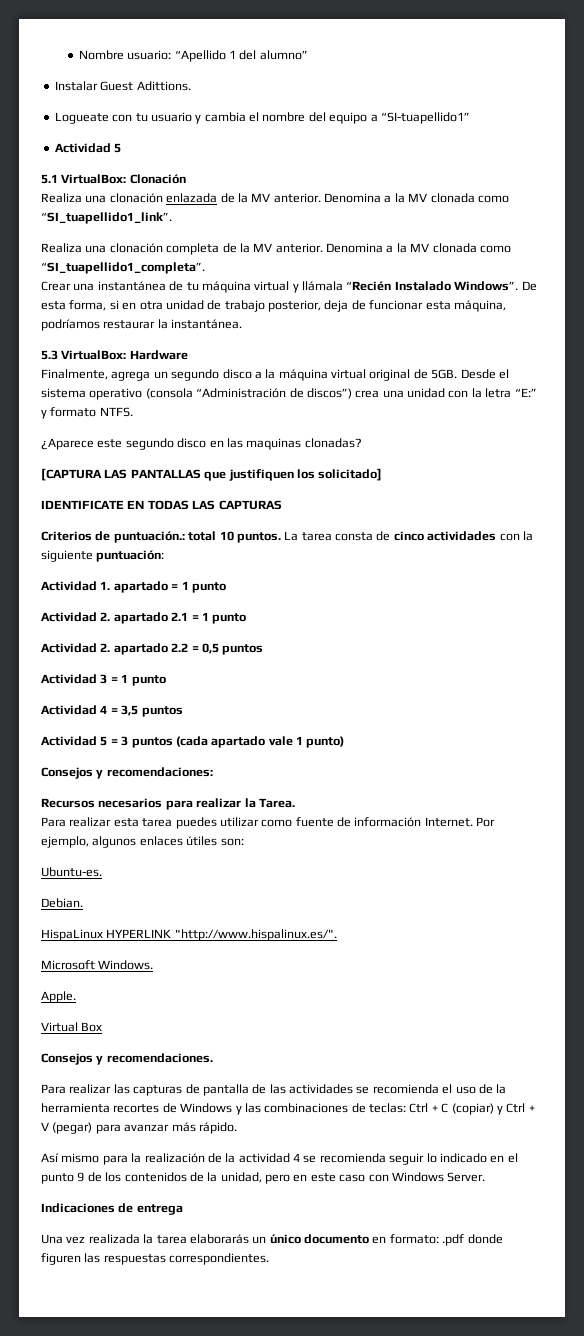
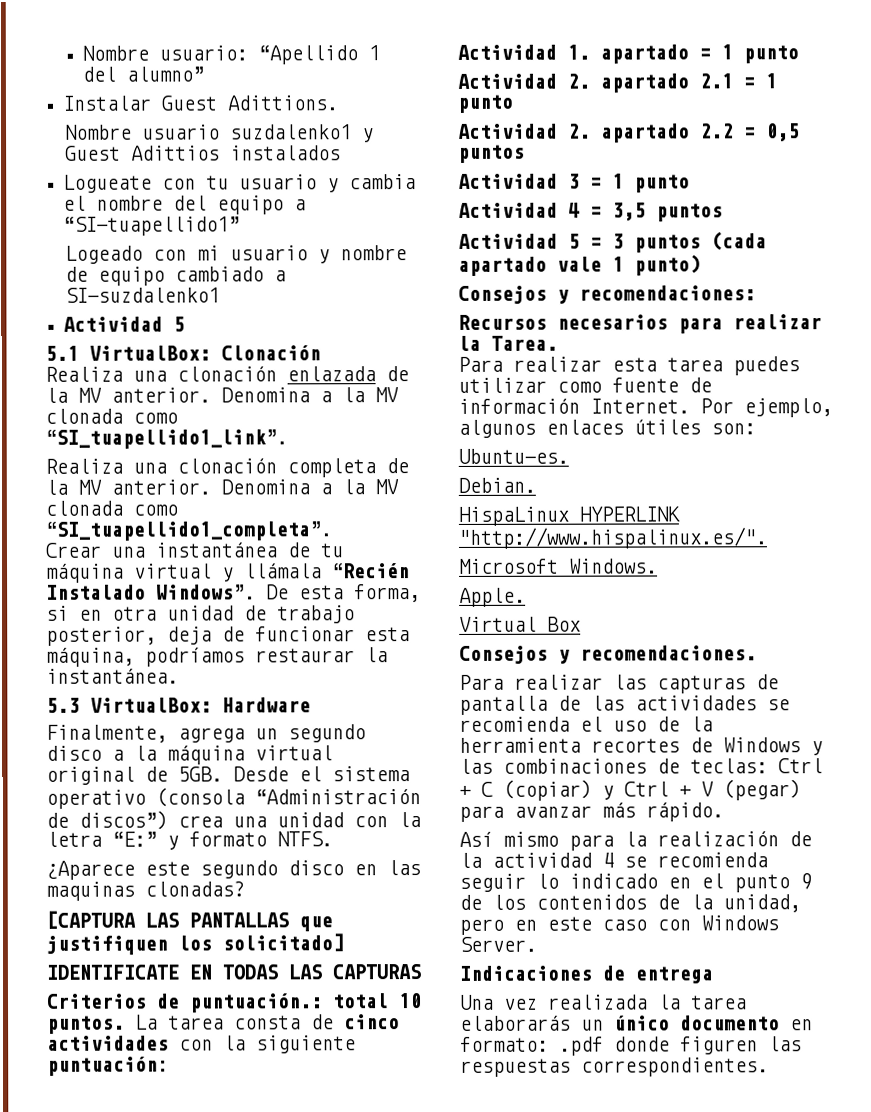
(191, 86) none -> [64,124,374,143] [64,145,341,161] // Nombre usuario suzdalenko1 y Guest Adittios instalados
(470, 118) none -> [64,245,407,264] [64,266,286,286] [64,287,220,303] // Logeado con mi usuario y nombre de equipo cambiado a SI-suzdalenko1

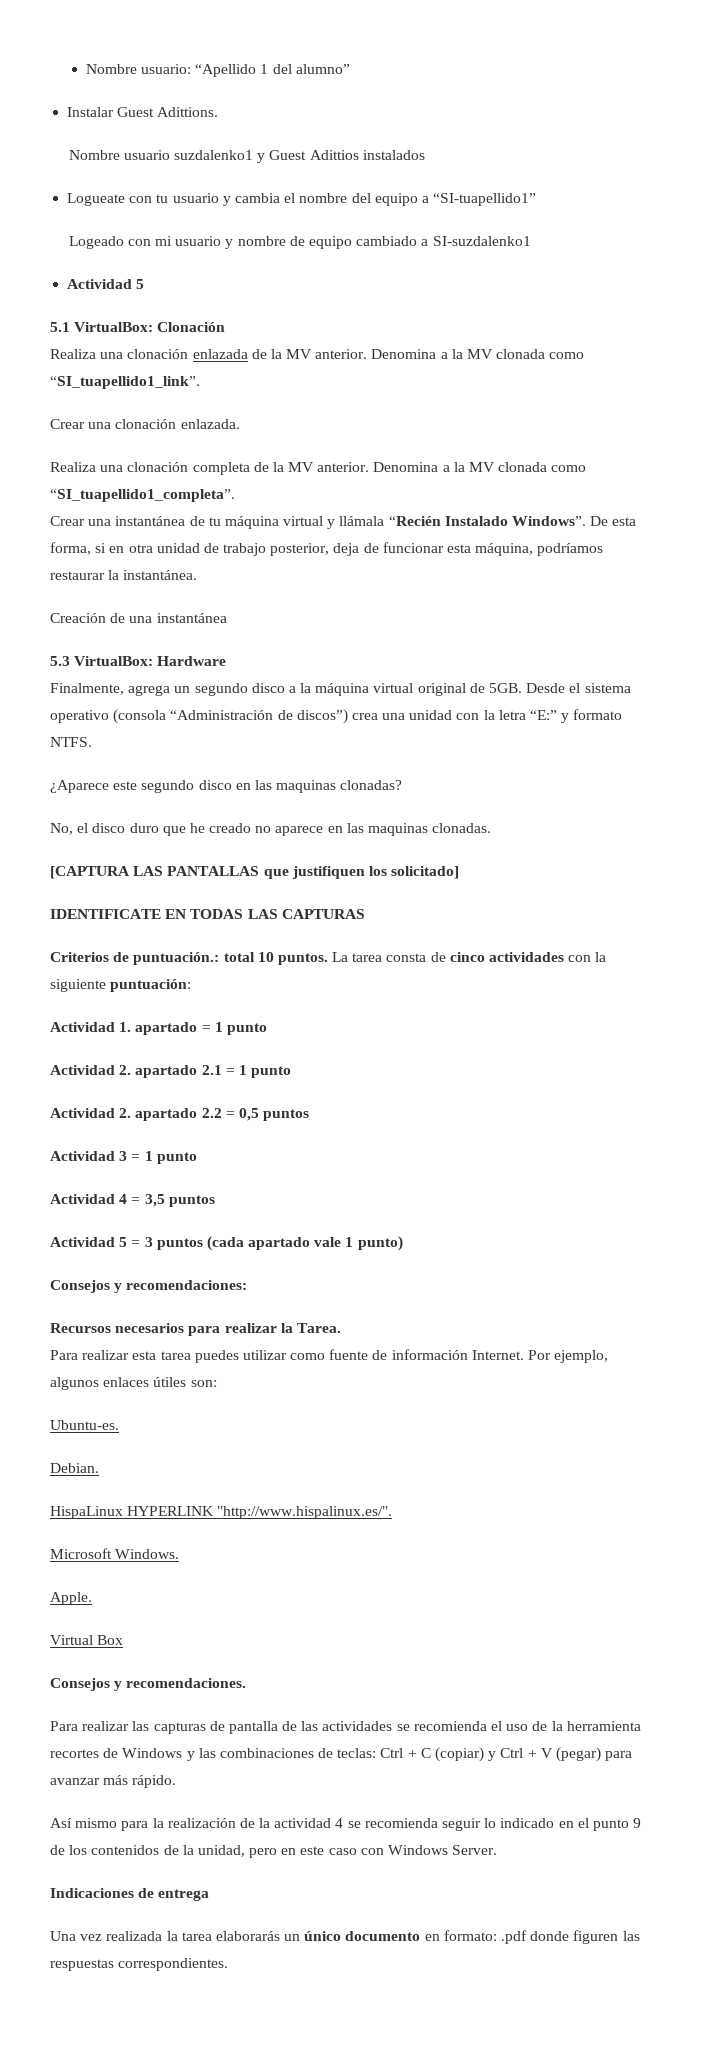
(288, 439) none -> [50,419,240,429] // Crear una clonación enlazada.
(179, 676) none -> [50,613,227,623] // Creación de una instantánea
(245, 889) none -> [50,823,492,836] // No, el disco duro que he creado no aparece en las maquinas clonadas.

